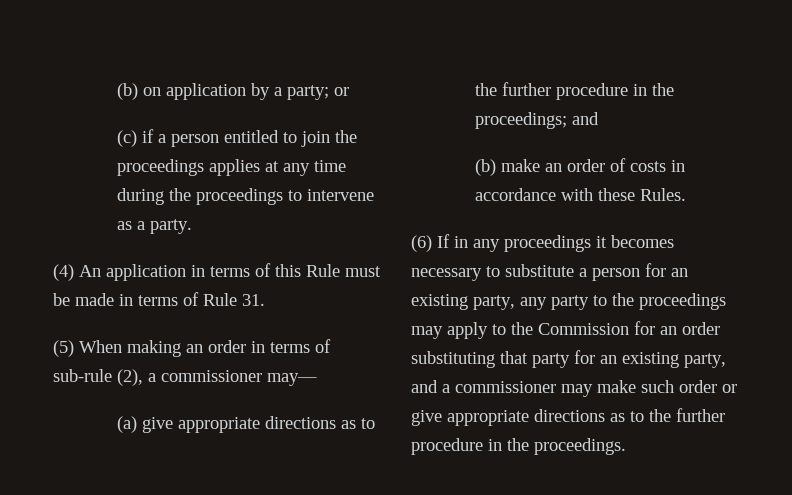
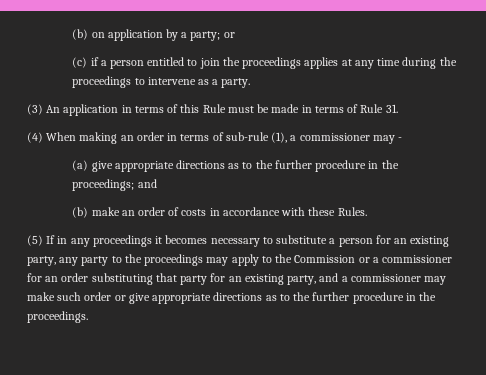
[53,264,74,281] (4) -> [27,104,43,115] (3)
[53,340,74,357] (5) -> [27,132,43,143] (4)
[117,369,317,386] (2), a commissioner may— -> [271,132,403,144] (1), a commissioner may -
[411,235,432,252] (6) -> [27,235,43,246] (5)
(629, 329) none -> [358,255,453,263] or a commissioner

